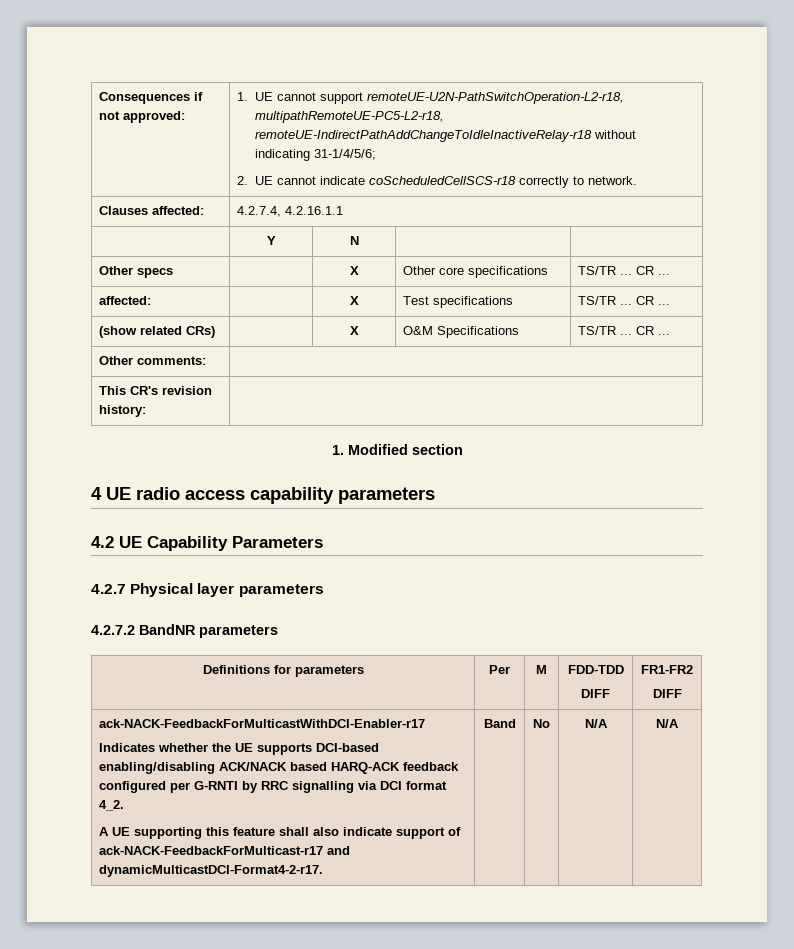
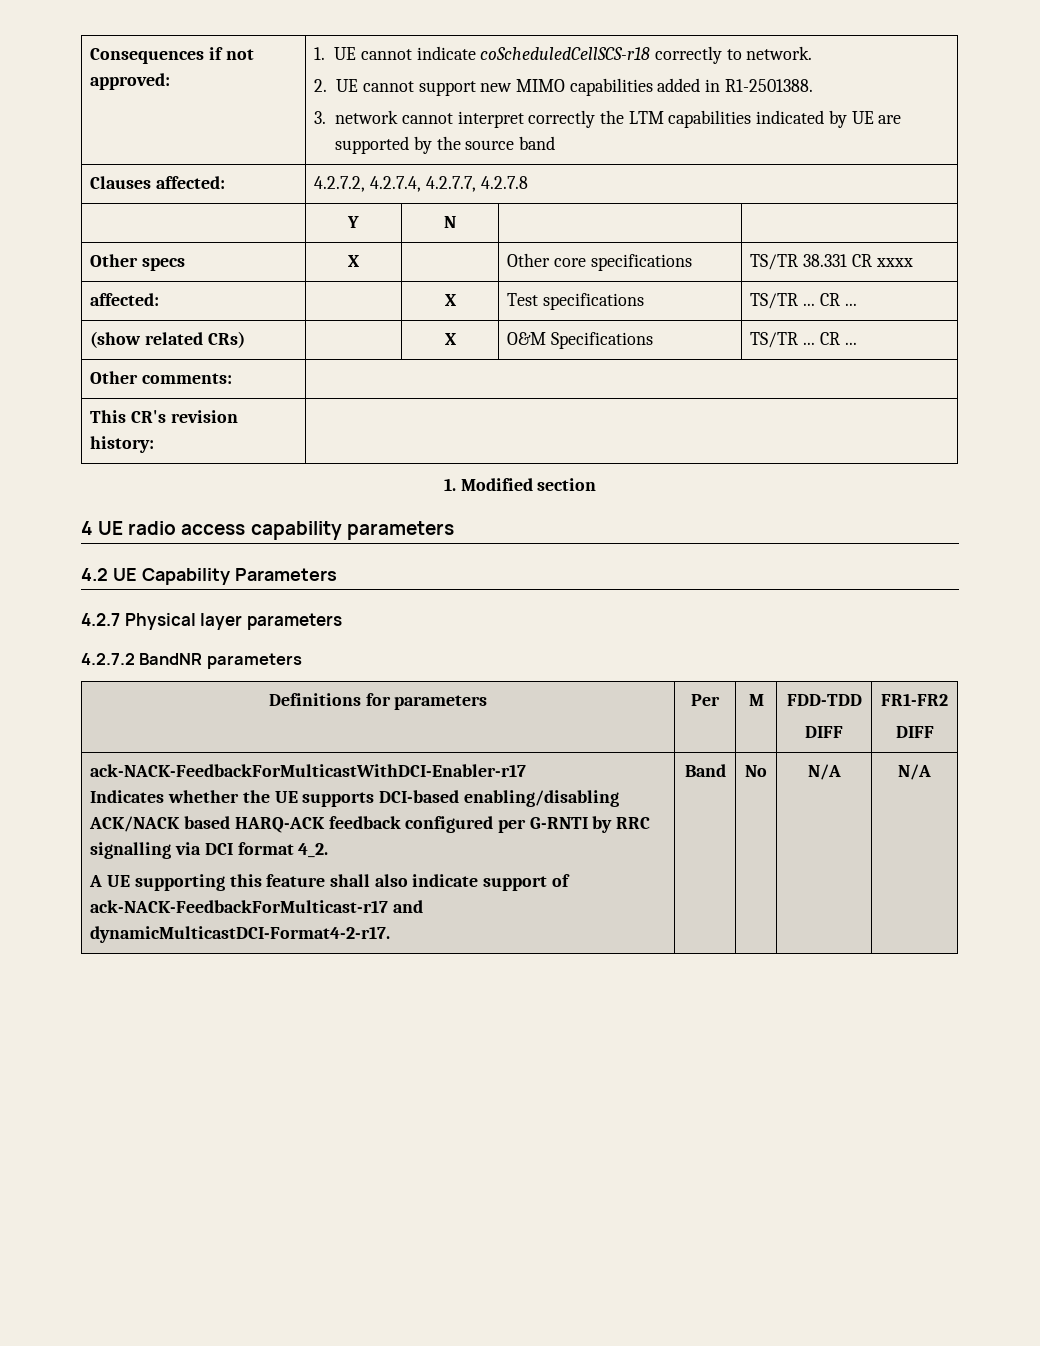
[319,92,624,104] [254,111,444,123] [254,130,636,142] [254,149,376,161] [237,176,316,185] support remoteUE-U2N-PathSwitchOperation-L2-r18, multipathRemoteUE-PC5-L2-r18, remoteUE-IndirectPathAddChangeToIdleInactiveRelay-r18 without indicating 31-1/4/5/6; // 2. UE cannot -> (412, 54) none
[99,206,205,215] [237,206,344,217] // Clauses affected: | 4.2.7.4, 4.2.16.1.1 -> [314,78,813,96] [314,110,902,128] [335,136,555,154] [90,176,226,189] [314,176,528,192] // 2. UE cannot support new MIMO capabilities added in R1-2501388. // 3. network cannot interpret correctly the LTM capabilities indicated by UE are supported by the source band // Clauses affected: | 4.2.7.2, 4.2.7.4, 4.2.7.7, 4.2.7.8
[349,266,359,275] | X -> [348,255,360,267] X |
[620,266,671,275] ... CR ... -> [803,254,913,267] 38.331 CR xxxx

